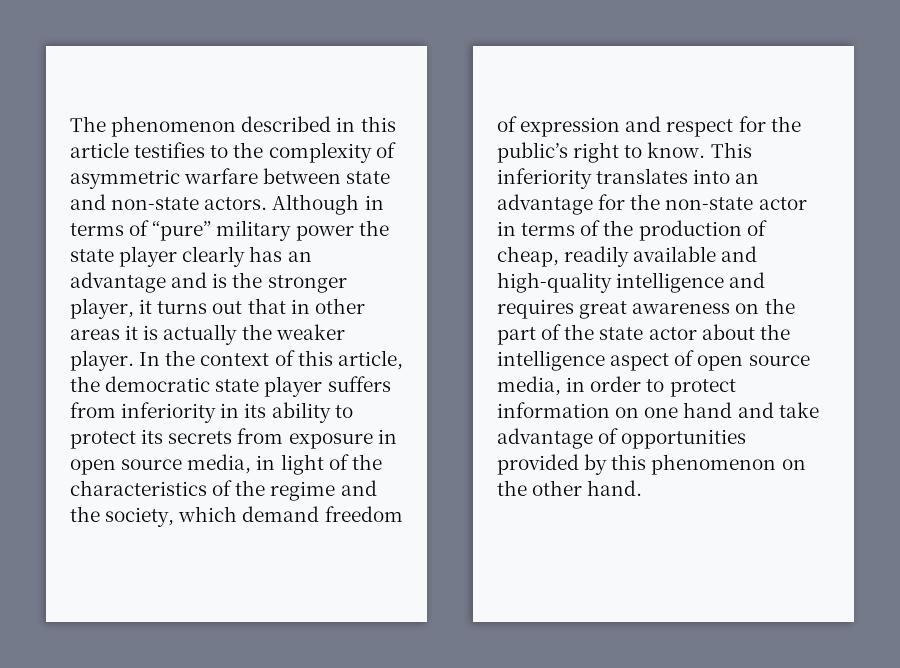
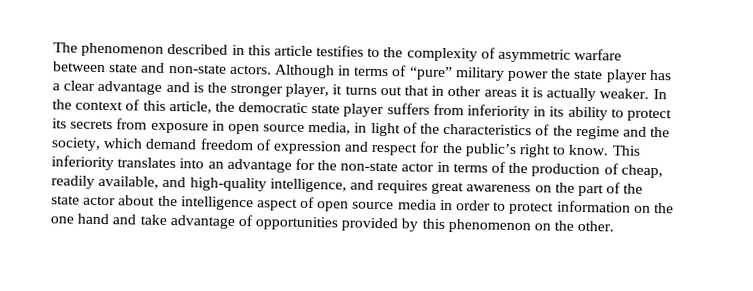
[182,246,312,267] clearly has an -> [648,69,672,81] [52,80,96,91] has a clear
[241,324,345,340] [70,350,134,371] the weaker player. -> [599,88,650,99] weaker.
[633,246,717,262] available -> [98,175,160,189] available,
[616,272,725,293] intelligence -> [269,178,347,193] intelligence,
[497,376,561,396] media, -> [397,199,437,210] media
(640, 412) none -> [653,203,674,214] the
[532,480,643,496] other hand. -> [577,220,615,232] other.

